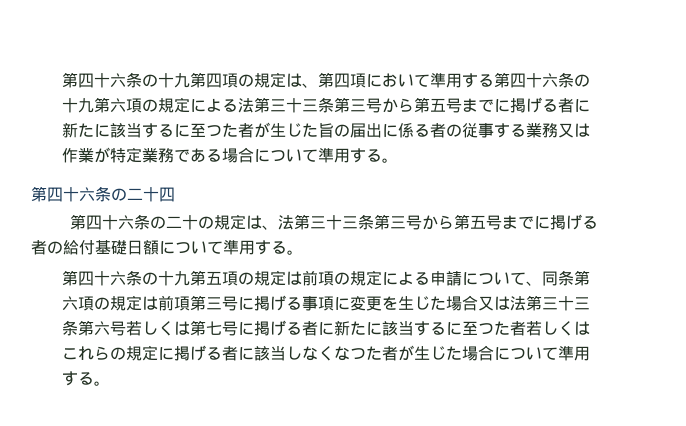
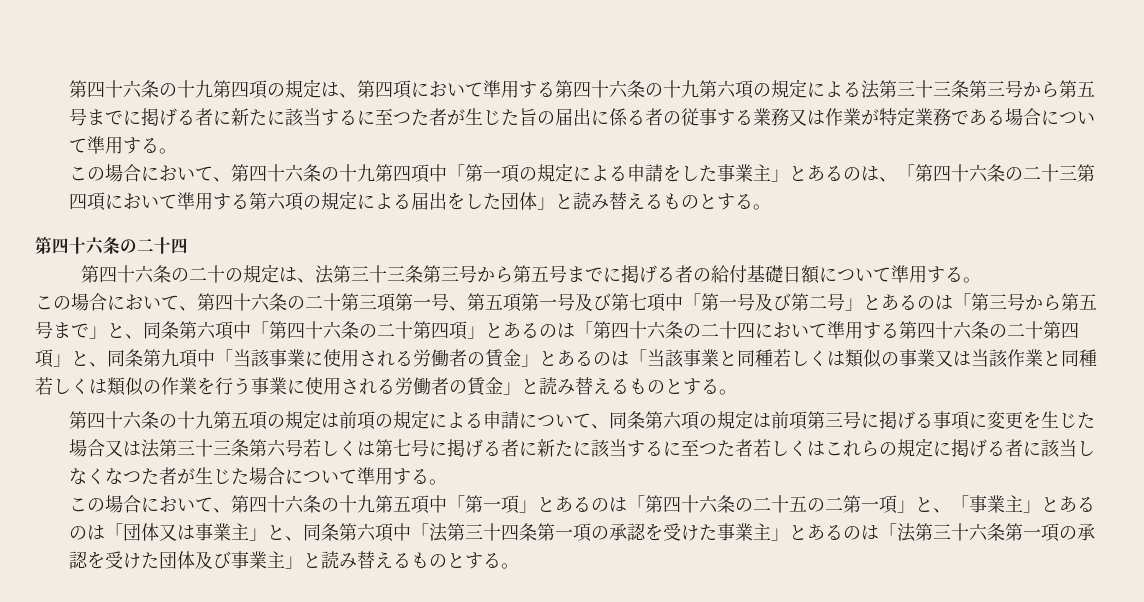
(399, 160) none -> [69,163,1096,183] [69,191,772,211] // この場合において、第四十六条の十九第四項中「第一項の規定による申請をした事業主」とあるのは、「第四十六条の二十三第四項において準用する第六項の規定による届出をした団体」と読み替えるものとする。
(303, 252) none -> [35,293,1097,312] [35,321,1079,340] [35,349,1097,368] [35,377,737,396] // この場合において、第四十六条の二十第三項第一号、第五項第一号及び第七項中「第一号及び第二号」とあるのは「第三号から第五号まで」と、同条第六項中「第四十六条の二十第四項」とあるのは「第四十六条の二十四において準用する第四十六条の二十第四項」と、同条第九項中「当該事業に使用される労働者の賃金」とあるのは「当該事業と同種若しくは類似の事業又は当該作業と同種若しくは類似の作業を行う事業に使用される労働者の賃金」と読み替えるものとする。
(111, 383) none -> [69,495,1096,514] [69,523,1096,542] [69,551,520,569] // この場合において、第四十六条の十九第五項中「第一項」とあるのは「第四十六条の二十五の二第一項」と、「事業主」とあるのは「団体又は事業主」と、同条第六項中「法第三十四条第一項の承認を受けた事業主」とあるのは「法第三十六条第一項の承認を受けた団体及び事業主」と読み替えるものとする。

